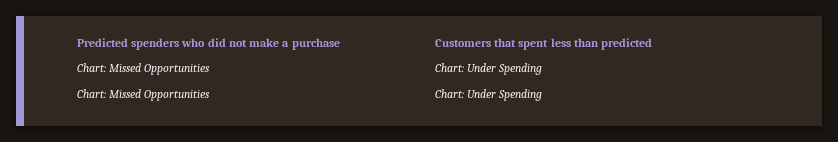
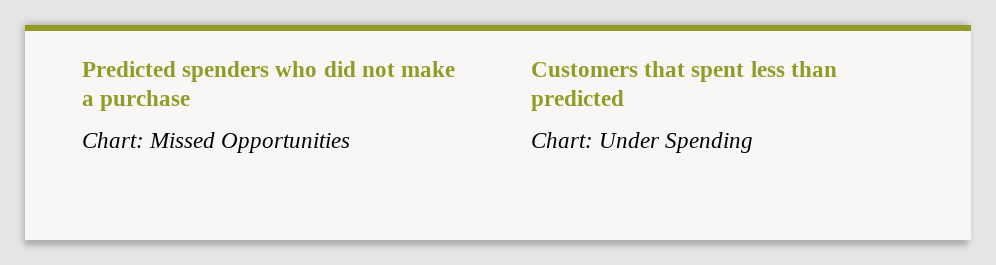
[77,89,211,101] // Chart: Missed Opportunities -> (351, 143) none
[435,89,543,101] // Chart: Under Spending -> (754, 142) none

